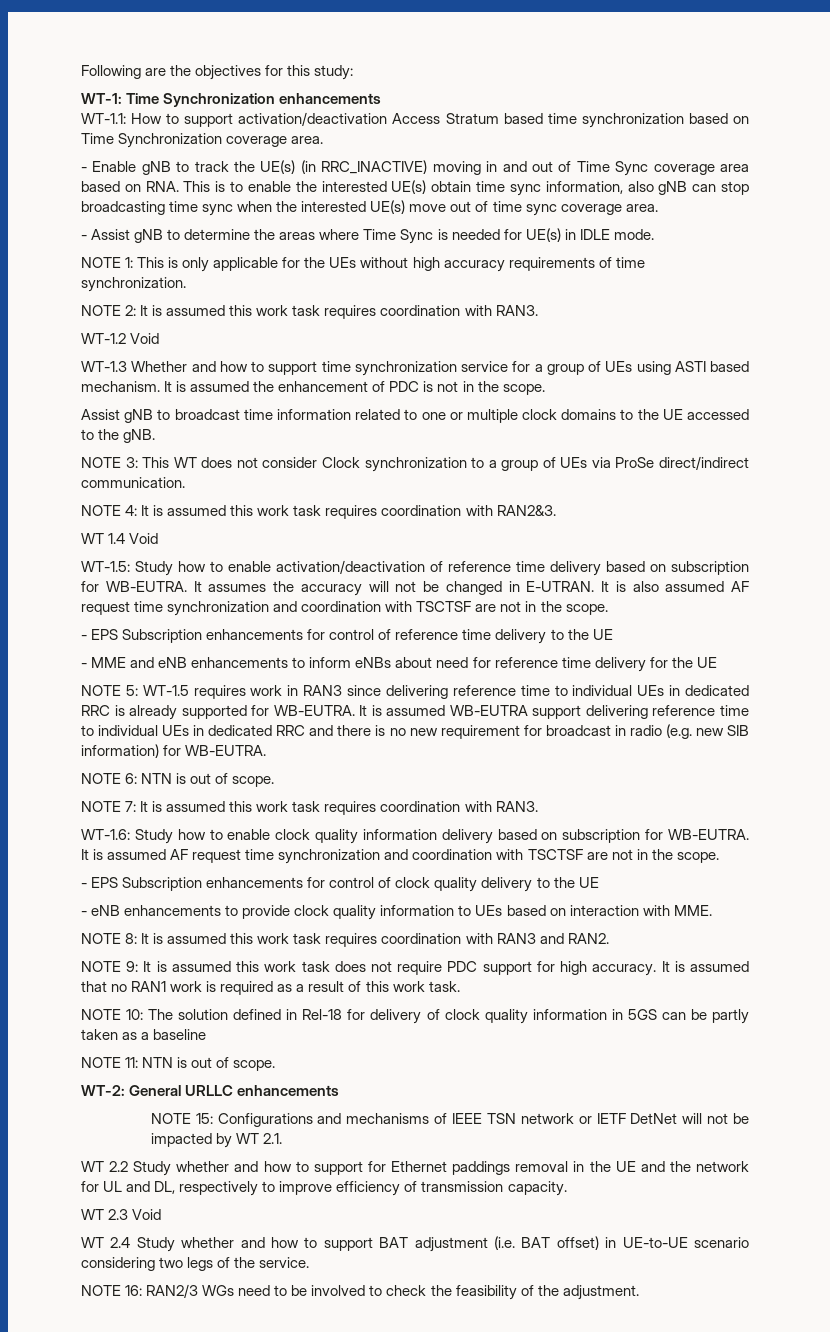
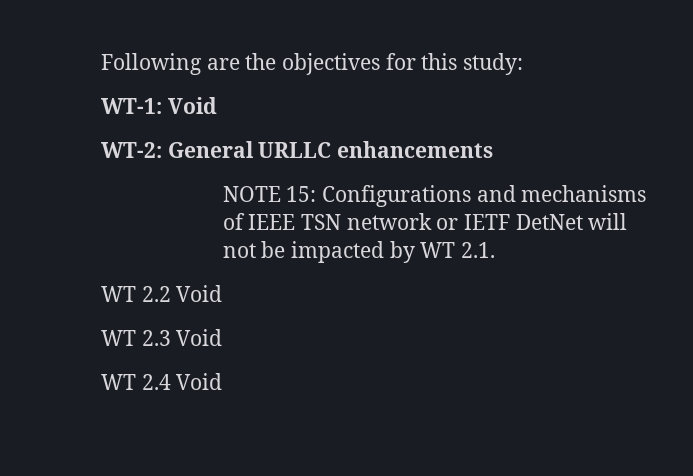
[126,93,382,107] [81,112,750,128] [81,133,324,148] [81,160,749,176] [81,180,749,196] [81,200,658,216] [81,228,654,244] [81,257,645,272] [81,277,186,292] [81,305,538,319] [81,333,160,344] [81,361,749,376] [81,381,545,395] [81,409,749,423] [81,429,156,443] [81,456,749,472] [81,477,185,488] [81,505,556,519] [81,533,159,544] [81,560,749,576] [81,581,749,596] [81,601,608,616] [81,629,613,644] [81,657,717,672] [81,685,750,699] [81,705,750,720] [81,724,749,739] [81,744,267,758] [81,773,275,787] [81,801,538,815] [81,829,749,844] [81,849,719,864] [81,877,599,892] [81,905,712,920] [81,933,609,947] [81,961,749,976] [81,981,460,995] [81,1009,749,1024] [81,1029,207,1040] [81,1057,276,1071] Time Synchronization enhancements // WT-1.1: How to support activation/deactivation Access Stratum based time synchronization based on Time Synchronization coverage area. // - Enable gNB to track the UE(s) (in RRC_INACTIVE) moving in and out of Time Sync coverage area based on RNA. This is to enable the interested UE(s) obtain time sync information, also gNB can stop broadcasting time sync when the interested UE(s) move out of time sync coverage area. // - Assist gNB to determine the areas where Time Sync is needed for UE(s) in IDLE mode. // NOTE 1: This is only applicable for the UEs without high accuracy requirements of time synchronization. // NOTE 2: It is assumed this work task requires coordination with RAN3. // WT-1.2 Void // WT-1.3 Whether and how to support time synchronization service for a group of UEs using ASTI based mechanism. It is assumed the enhancement of PDC is not in the scope. // Assist gNB to broadcast time information related to one or multiple clock domains to the UE accessed to the gNB. // NOTE 3: This WT does not consider Clock synchronization to a group of UEs via ProSe direct/indirect communication. // NOTE 4: It is assumed this work task requires coordination with RAN2&3. // WT 1.4 Void // WT-1.5: Study how to enable activation/deactivation of reference time delivery based on subscription for WB-EUTRA. It assumes the accuracy will not be changed in E-UTRAN. It is also assumed AF request time synchronization and coordination with TSCTSF are not in the scope. // - EPS Subscription enhancements for control of reference time delivery to the UE // - MME and eNB enhancements to inform eNBs about need for reference time delivery for the UE // NOTE 5: WT-1.5 requires work in RAN3 since delivering reference time to individual UEs in dedicated RRC is already supported for WB-EUTRA. It is assumed WB-EUTRA support delivering reference time to individual UEs in dedicated RRC and there is no new requirement for broadcast in radio (e.g. new SIB information) for WB-EUTRA. // NOTE 6: NTN is out of scope. // NOTE 7: It is assumed this work task requires coordination with RAN3. // WT-1.6: Study how to enable clock quality information delivery based on subscription for WB-EUTRA. It is assumed AF request time synchronization and coordination with TSCTSF are not in the scope. // - EPS Subscription enhancements for control of clock quality delivery to the UE // - eNB enhancements to provide clock quality information to UEs based on interaction with MME. // NOTE 8: It is assumed this work task requires coordination with RAN3 and RAN2. // NOTE 9: It is assumed this work task does not require PDC support for high accuracy. It is assumed that no RAN1 work is required as a result of this work task. // NOTE 10: The solution defined in Rel-18 for delivery of clock quality information in 5GS can be partly taken as a baseline // NOTE 11: NTN is out of scope. -> [167,97,217,114] Void
[133,1161,750,1176] [81,1181,567,1196] Study whether and how to support for Ethernet paddings removal in the UE and the network for UL and DL, respectively to improve efficiency of transmission capacity. -> [176,285,223,302] Void
[136,1236,749,1252] [81,1257,310,1271] [81,1284,639,1300] Study whether and how to support BAT adjustment (i.e. BAT offset) in UE-to-UE scenario considering two legs of the service. // NOTE 16: RAN2/3 WGs need to be involved to check the feasibility of the adjustment. -> [176,373,223,390] Void

